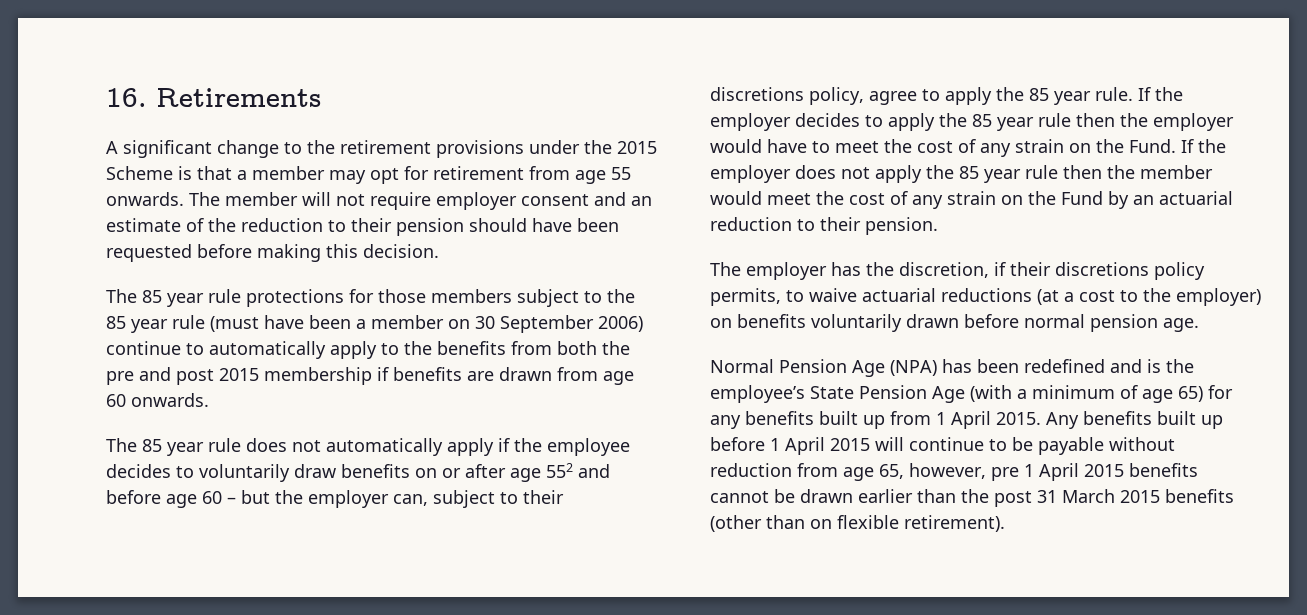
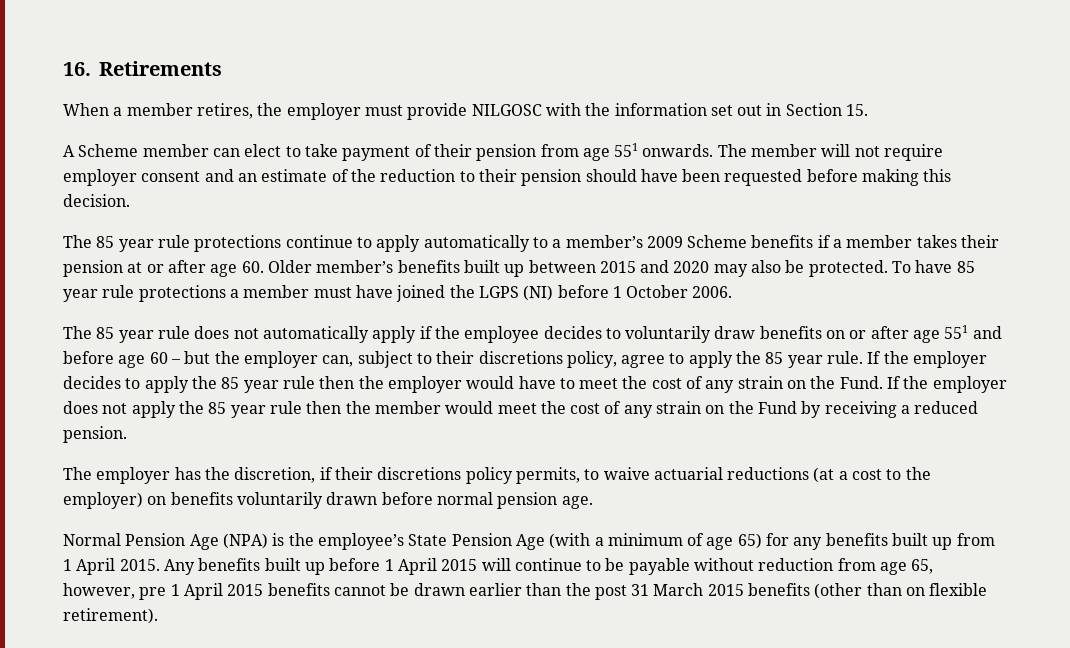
[106,140,657,158] [106,166,631,184] A significant change to the retirement provisions under the 2015 Scheme is that a member may opt for retirement from age 55 -> [63,103,869,120] [63,143,639,161] When a member retires, the employer must provide NILGOSC with the information set out in Section 15. // A Scheme member can elect to take payment of their pension from age 551
[349,289,635,307] [106,315,643,333] [106,341,630,359] [106,367,634,385] [106,393,209,407] for those members subject to the 85 year rule (must have been a member on 30 September 2006) continue to automatically apply to the benefits from both the pre and post 2015 membership if benefits are drawn from age 60 onwards. -> [285,235,1000,252] [63,260,975,277] [63,285,733,302] continue to apply automatically to a member’s 2009 Scheme benefits if a member takes their pension at or after age 60. Older member’s benefits built up between 2015 and 2020 may also be protected. To have 85 year rule protections a member must have joined the LGPS (NI) before 1 October 2006.
[546,463,573,478] 552 -> [944,325,969,339] 551
[1133,191,1233,205] [710,217,861,231] an actuarial reduction to their -> [824,401,979,418] receiving a reduced
[942,359,1142,373] has been redefined and -> (268, 541) none

